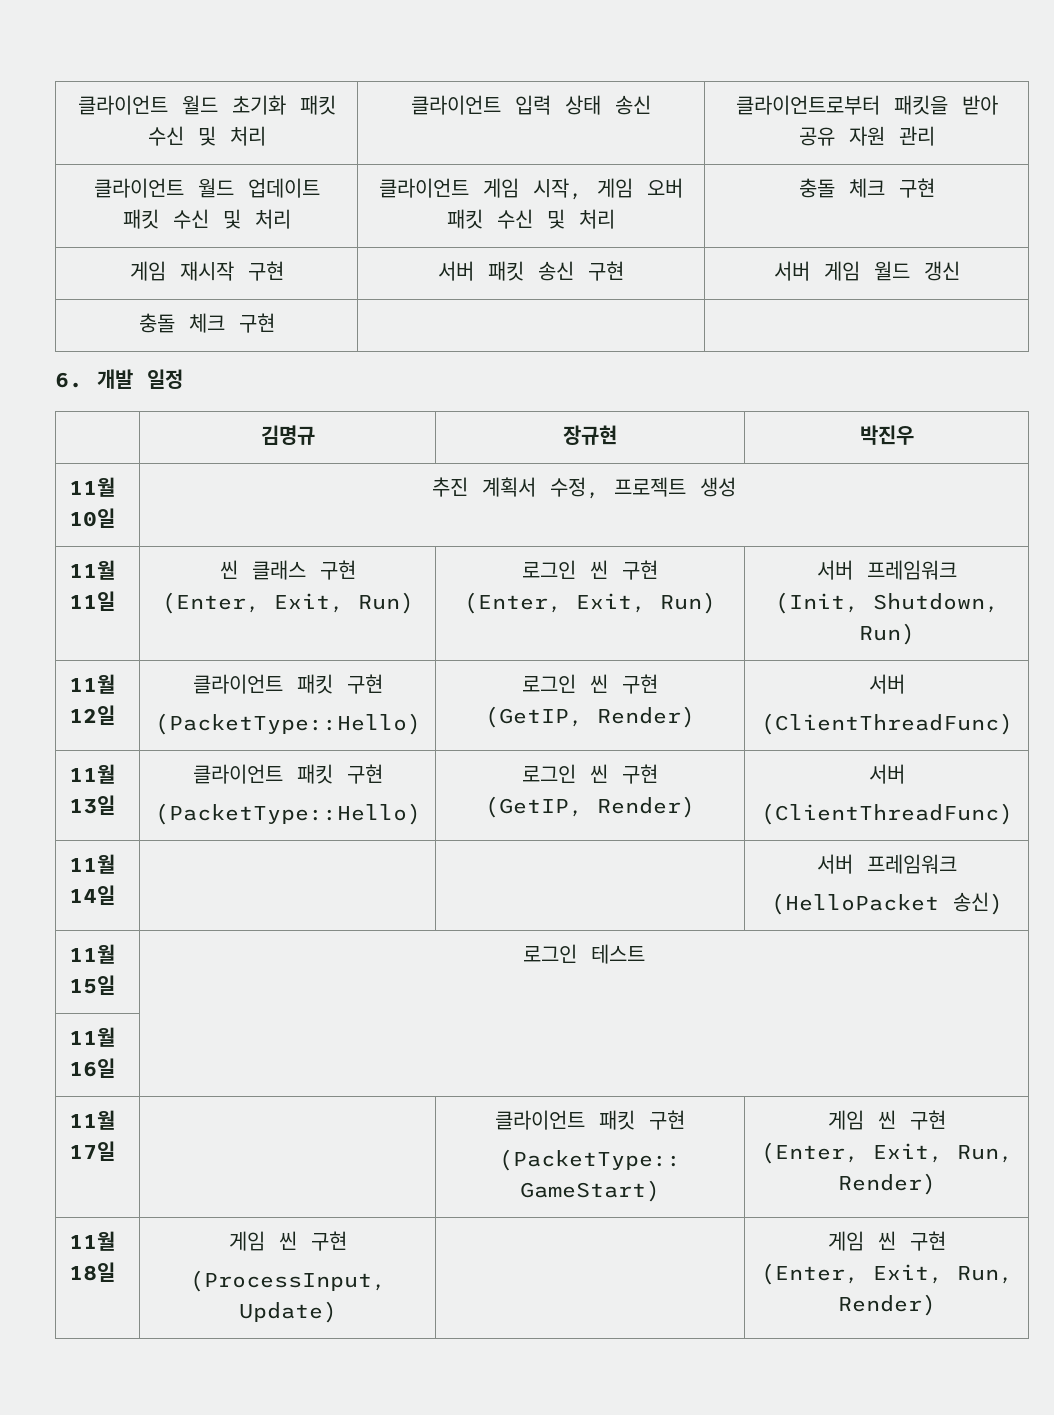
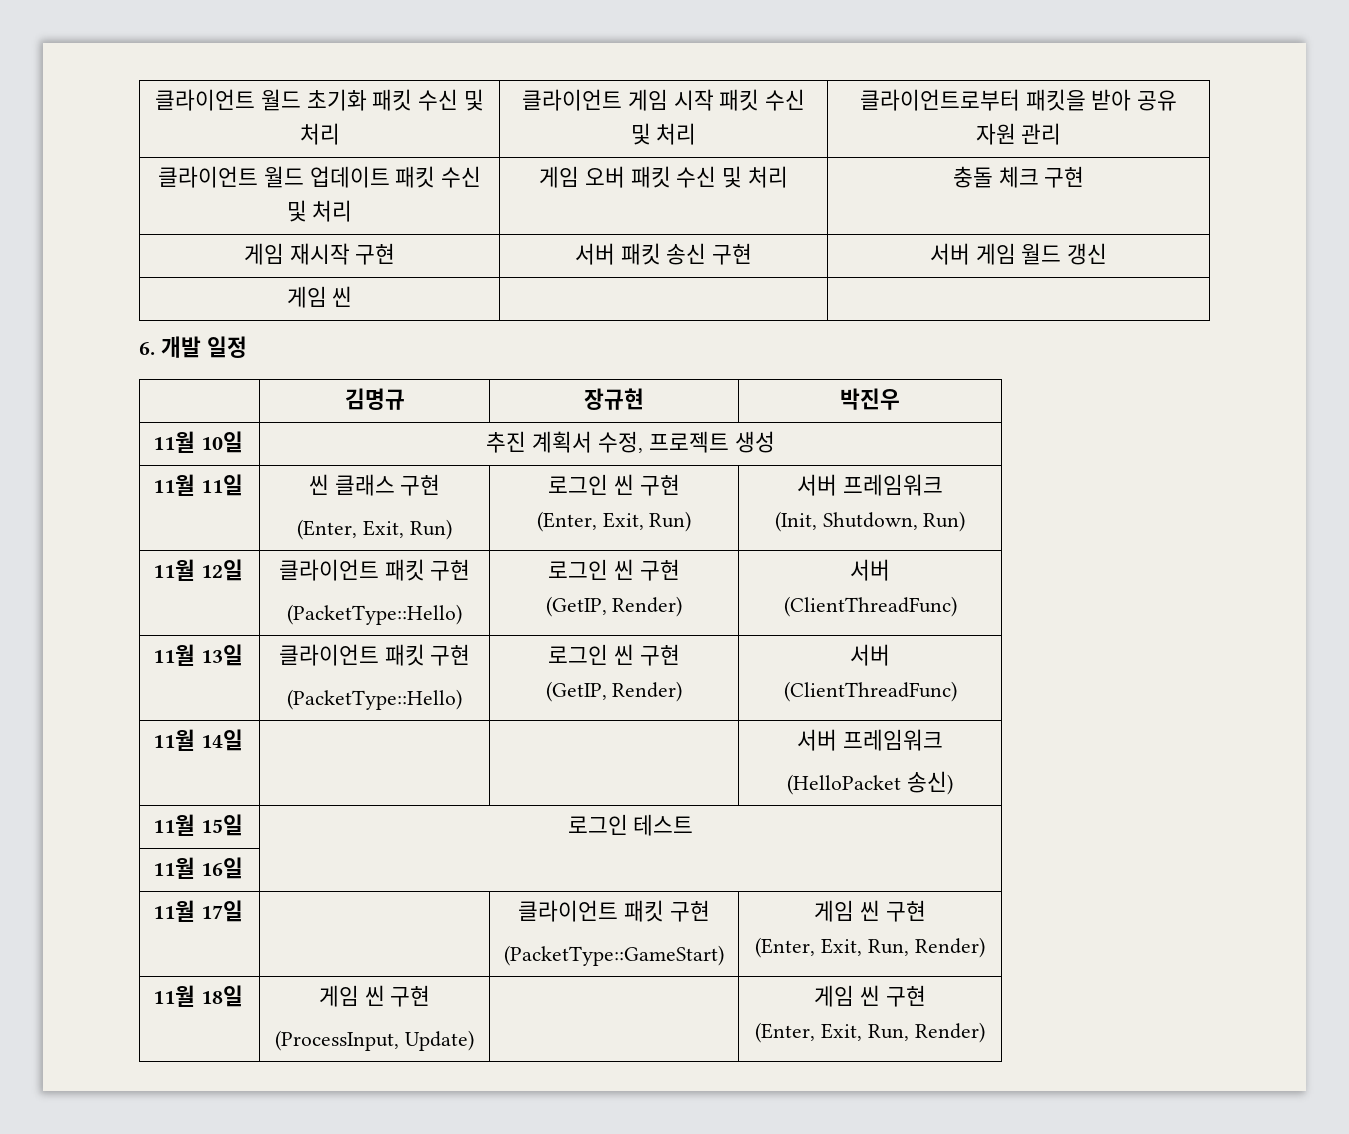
[515,95,651,115] 입력 상태 송신 -> [627,89,806,111] [630,123,697,145] 게임 시작 패킷 수신 및 처리
[379,178,583,200] 클라이언트 게임 시작, -> (353, 211) none
[138,313,275,333] 충돌 체크 구현 -> [286,286,353,308] 게임 씬

